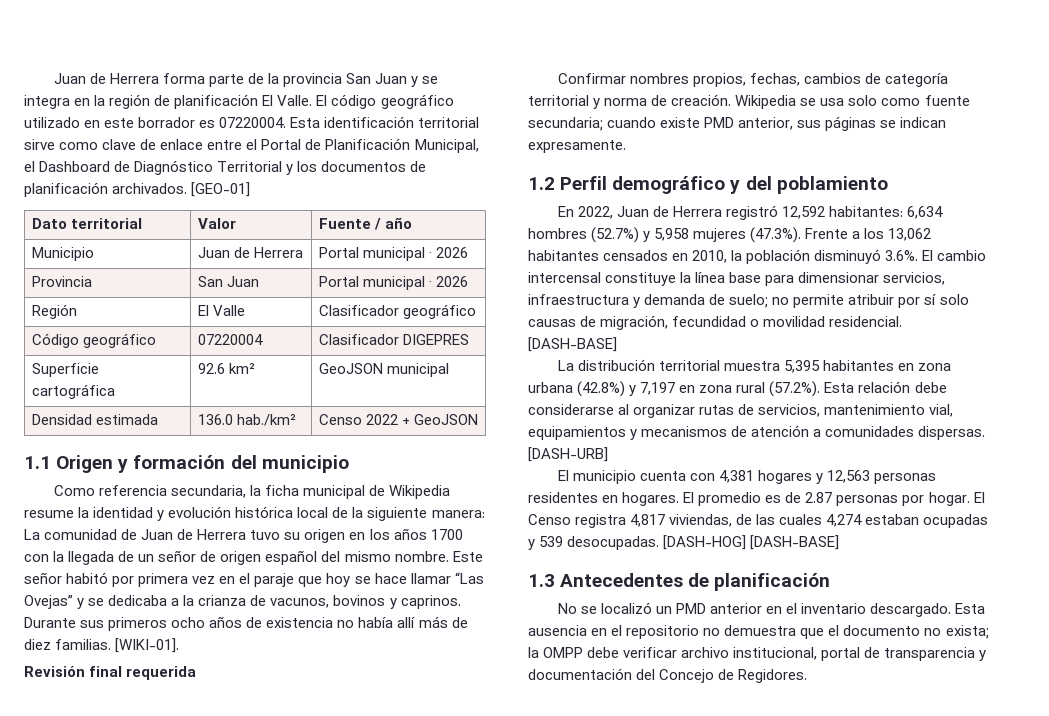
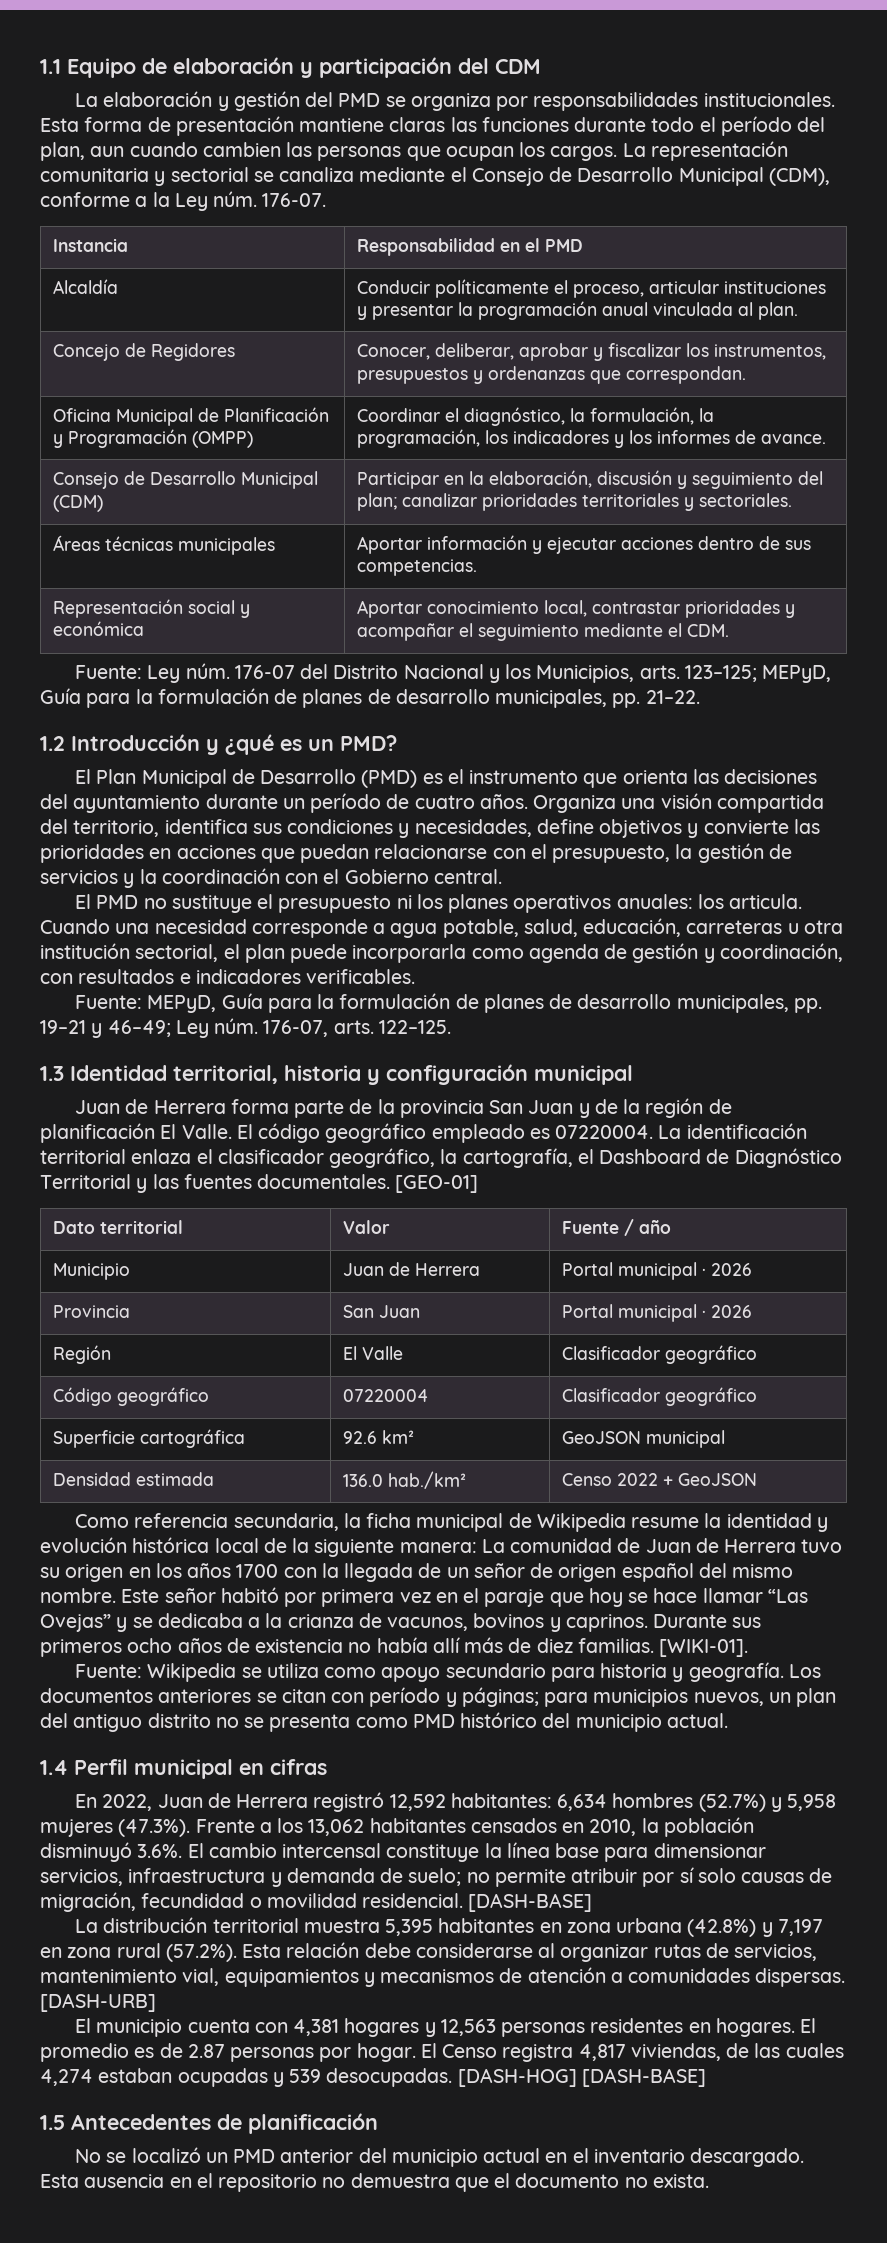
(53, 78) none -> [40,57,541,78] [75,91,835,111] [40,116,826,136] [40,141,788,161] [40,167,830,186] [40,191,327,211] [53,238,129,252] [357,238,584,256] [53,279,119,294] [357,279,827,298] [357,301,799,320] [53,343,236,361] [357,343,827,361] [357,366,747,384] [53,407,330,426] [53,429,254,448] [357,407,715,426] [357,429,827,448] [53,471,319,489] [53,495,104,512] [357,470,824,489] [357,493,793,511] [53,535,276,555] [357,535,812,554] [357,559,478,576] [53,599,251,618] [53,621,145,636] [357,600,796,618] [357,623,730,641] [75,663,832,683] [40,688,700,708] [40,734,397,755] [75,769,818,788] [40,793,824,813] [40,819,820,838] [40,843,792,863] [40,868,502,888] [75,894,803,913] [40,918,843,938] [40,943,843,963] [40,969,416,984] [75,993,822,1013] [40,1018,451,1038] [40,1064,633,1085] 1.1 Equipo de elaboración y participación del CDM // La elaboración y gestión del PMD se organiza por responsabilidades institucionales. Esta forma de presentación mantiene claras las funciones durante todo el período del plan, aun cuando cambien las personas que ocupan los cargos. La representación comunitaria y sectorial se canaliza mediante el Consejo de Desarrollo Municipal (CDM), conforme a la Ley núm. 176-07. // Instancia | Responsabilidad en el PMD // Alcaldía | Conducir políticamente el proceso, articular instituciones y presentar la programación anual vinculada al plan. // Concejo de Regidores | Conocer, deliberar, aprobar y fiscalizar los instrumentos, presupuestos y ordenanzas que correspondan. // Oficina Municipal de Planificación y Programación (OMPP) | Coordinar el diagnóstico, la formulación, la programación, los indicadores y los informes de avance. // Consejo de Desarrollo Municipal (CDM) | Participar en la elaboración, discusión y seguimiento del plan; canalizar prioridades territoriales y sectoriales. // Áreas técnicas municipales | Aportar información y ejecutar acciones dentro de sus competencias. // Representación social y económica | Aportar conocimiento local, contrastar prioridades y acompañar el seguimiento mediante el CDM. // Fuente: Ley núm. 176-07 del Distrito Nacional y los Municipios, arts. 123–125; MEPyD, Guía para la formulación de planes de desarrollo municipales, pp. 21–22. // 1.2 Introducción y ¿qué es un PMD? // El Plan Municipal de Desarrollo (PMD) es el instrumento que orienta las decisiones del ayuntamiento durante un período de cuatro años. Organiza una visión compartida del territorio, identifica sus condiciones y necesidades, define objetivos y convierte las prioridades en acciones que puedan relacionarse con el presupuesto, la gestión de servicios y la coordinación con el Gobierno central. // El PMD no sustituye el presupuesto ni los planes operativos anuales: los articula. Cuando una necesidad corresponde a agua potable, salud, educación, carreteras u otra institución sectorial, el plan puede incorporarla como agenda de gestión y coordinación, con resultados e indicadores verificables. // Fuente: MEPyD, Guía para la formulación de planes de desarrollo municipales, pp. 19–21 y 46–49; Ley núm. 176-07, arts. 122–125. // 1.3 Identidad territorial, historia y configuración municipal //
[422,76,439,84] [24,95,91,109] se integra en -> [594,1099,618,1114] de
[24,117,196,128] utilizado en este borrador -> [431,1124,525,1143] empleado
[290,117,321,128] Esta -> [658,1125,682,1139] La
[24,138,479,153] sirve como clave de enlace entre el Portal de Planificación Municipal, -> [131,1148,573,1168] enlaza el clasificador geográfico, la cartografía,
[297,161,427,172] [24,182,188,197] los documentos de planificación archivados. -> [152,1174,391,1189] las fuentes documentales.
[402,334,469,345] DIGEPRES -> [665,1387,758,1406] geográfico
[24,455,349,473] // 1.1 Origen y formación del municipio -> (758, 1479) none
[24,666,197,680] [557,73,948,87] [528,94,970,109] [528,116,947,131] [528,140,626,153] [528,176,888,194] Revisión final requerida // Confirmar nombres propios, fechas, cambios de categoría territorial y norma de creación. Wikipedia se usa solo como fuente secundaria; cuando existe PMD anterior, sus páginas se indican expresamente. // 1.2 Perfil demográfico y del poblamiento -> [75,1662,821,1682] [40,1687,837,1707] [40,1712,728,1732] [40,1759,327,1779] Fuente: Wikipedia se utiliza como apoyo secundario para historia y geografía. Los documentos anteriores se citan con período y páginas; para municipios nuevos, un plan del antiguo distrito no se presenta como PMD histórico del municipio actual. // 1.4 Perfil municipal en cifras
[528,574,555,587] 1.3 -> [40,2115,65,2130] 1.5
(762, 608) none -> [358,2148,541,2167] del municipio actual
[945,625,989,639] [528,647,987,661] [528,668,808,683] exista; la OMPP debe verificar archivo institucional, portal de transparencia y documentación del Concejo de Regidores. -> [652,2174,709,2188] exista.

